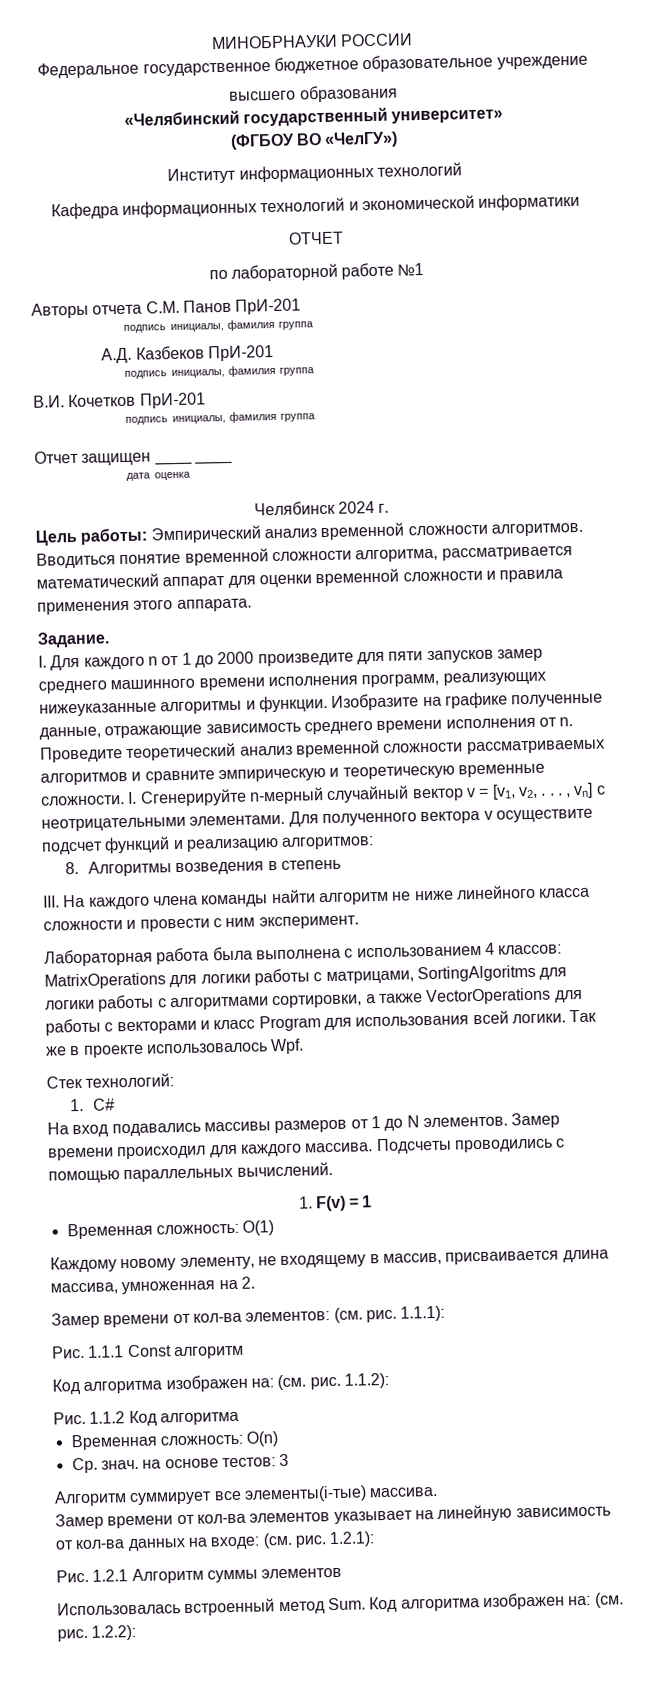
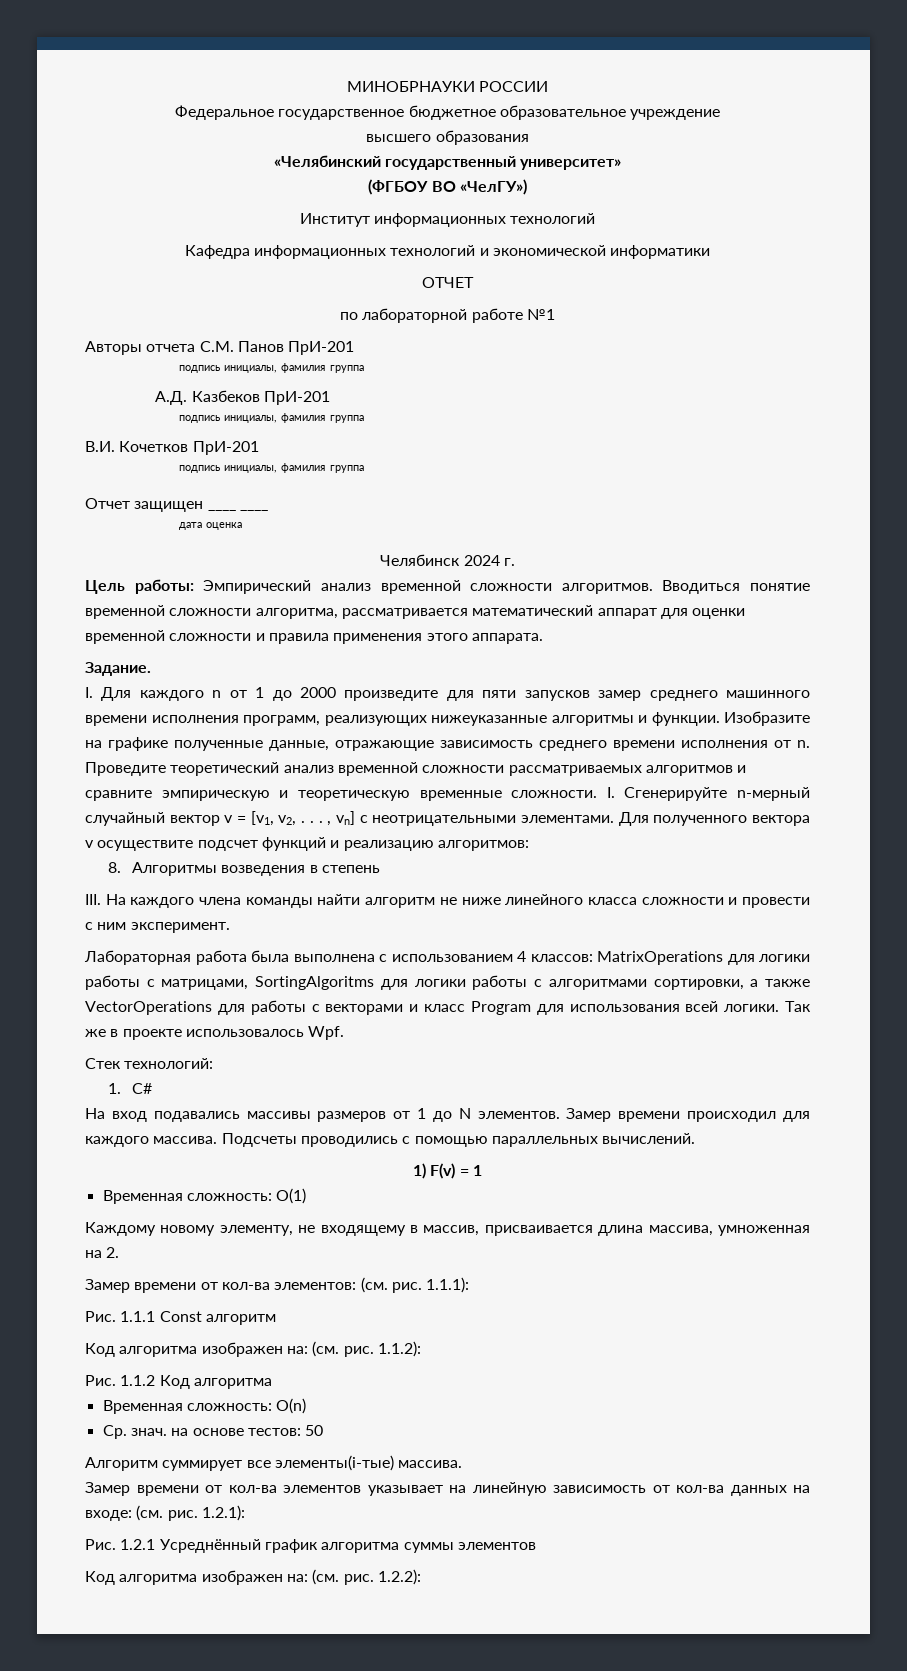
[298,1196,313,1209] 1. -> [413,1163,427,1179] 1)
[279,1453,290,1467] 3 -> [305,1425,324,1436] 50
[131,1567,204,1585] Алгоритм -> [159,1539,400,1553] Усреднённый график алгоритма
[57,1597,366,1617] Использовалась встроенный метод Sum. -> (536, 1546) none

